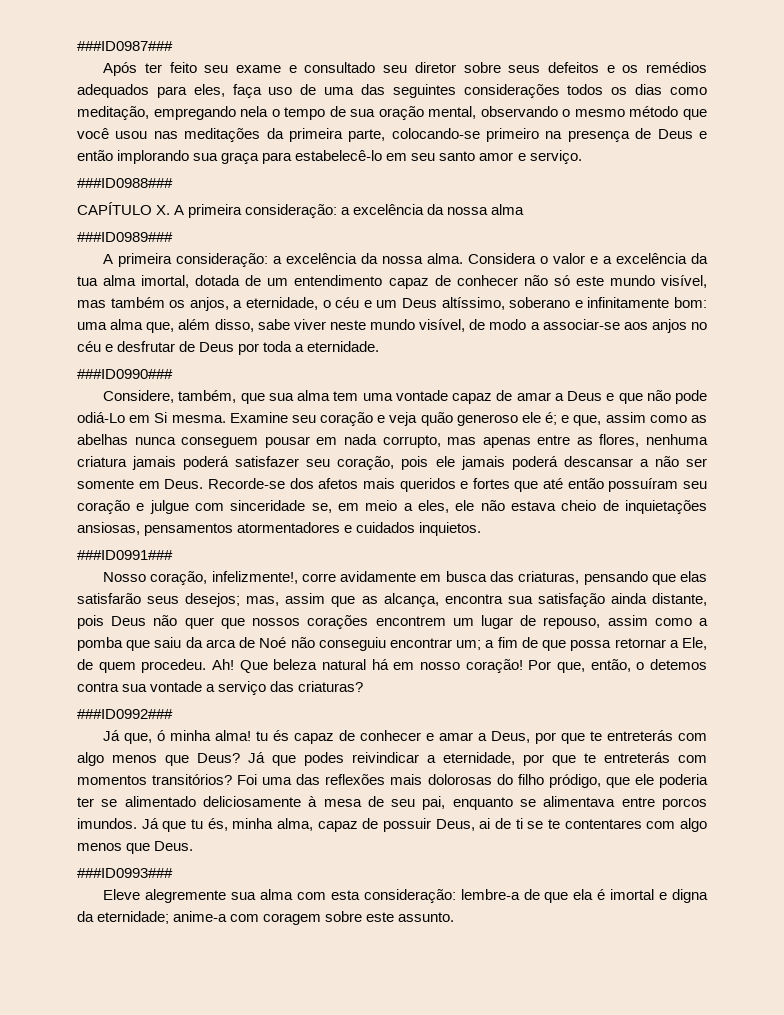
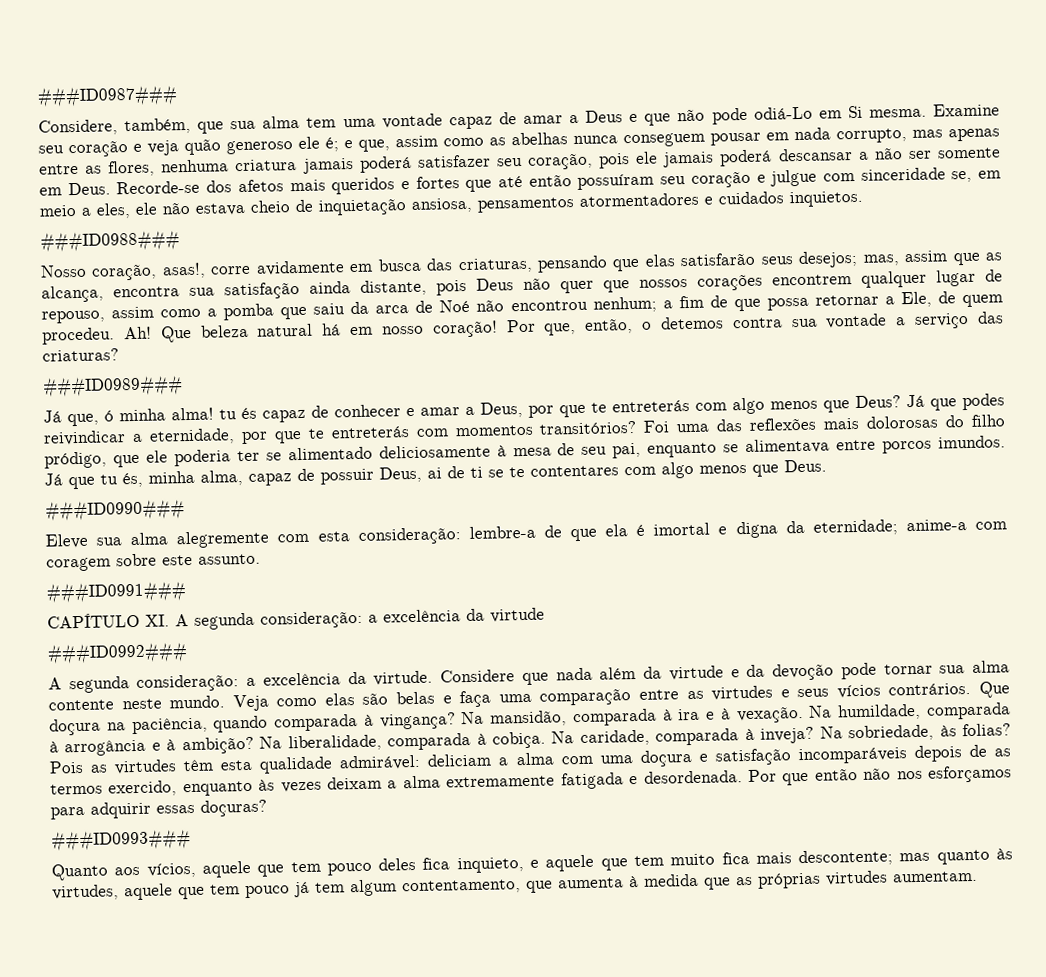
[103,62,708,76] [77,84,707,98] [77,106,708,120] [77,128,707,142] [77,150,582,164] [77,178,173,188] [77,202,525,218] [77,232,173,242] [103,253,708,267] [77,275,707,289] [77,297,708,311] [77,319,707,333] [77,341,380,355] [77,369,173,379] // Após ter feito seu exame e consultado seu diretor sobre seus defeitos e os remédios adequados para eles, faça uso de uma das seguintes considerações todos os dias como meditação, empregando nela o tempo de sua oração mental, observando o mesmo método que você usou nas meditações da primeira parte, colocando-se primeiro na presença de Deus e então implorando sua graça para estabelecê-lo em seu santo amor e serviço. // ###ID0988### // CAPÍTULO X. A primeira consideração: a excelência da nossa alma // ###ID0989### // A primeira consideração: a excelência da nossa alma. Considera o valor e a excelência da tua alma imortal, dotada de um entendimento capaz de conhecer não só este mundo visível, mas também os anjos, a eternidade, o céu e um Deus altíssimo, soberano e infinitamente bom: uma alma que, além disso, sabe viver neste mundo visível, de modo a associar-se aos anjos no céu e desfrutar de Deus por toda a eternidade. // ###ID0990### -> (178, 96) none
[625,500,707,514] [77,522,140,535] inquietações ansiosas, -> [318,197,473,216] inquietação ansiosa,
[77,550,173,560] ###ID0991### -> [40,230,180,253] ###ID0988###
[211,571,298,584] infelizmente!, -> [161,262,206,279] asas!,
[452,618,474,626] um -> [861,270,927,288] qualquer
[318,637,482,651] conseguiu encontrar um; -> [510,296,657,313] encontrou nenhum;
[77,709,173,719] ###ID0992### -> [42,375,183,398] ###ID0989###
[77,868,173,878] ###ID0993### -> [45,499,185,522] ###ID0990###
[145,889,293,903] alegremente sua alma -> [96,530,271,549] sua alma alegremente
(455, 917) none -> [46,581,186,604] [47,607,545,630] [47,642,188,665] [48,660,1010,694] [48,681,1010,712] [49,702,1011,736] [49,723,1012,757] [49,744,1011,775] [50,765,1012,797] [50,799,267,820] [51,829,191,852] [51,848,1013,881] [52,870,978,901] // ###ID0991### // CAPÍTULO XI. A segunda consideração: a excelência da virtude // ###ID0992### // A segunda consideração: a excelência da virtude. Considere que nada além da virtude e da devoção pode tornar sua alma contente neste mundo. Veja como elas são belas e faça uma comparação entre as virtudes e seus vícios contrários. Que doçura na paciência, quando comparada à vingança? Na mansidão, comparada à ira e à vexação. Na humildade, comparada à arrogância e à ambição? Na liberalidade, comparada à cobiça. Na caridade, comparada à inveja? Na sobriedade, às folias? Pois as virtudes têm esta qualidade admirável: deliciam a alma com uma doçura e satisfação incomparáveis depois de as termos exercido, enquanto às vezes deixam a alma extremamente fatigada e desordenada. Por que então não nos esforçamos para adquirir essas doçuras? // ###ID0993### // Quanto aos vícios, aquele que tem pouco deles fica inquieto, e aquele que tem muito fica mais descontente; mas quanto às virtudes, aquele que tem pouco já tem algum contentamento, que aumenta à medida que as próprias virtudes aumentam.

